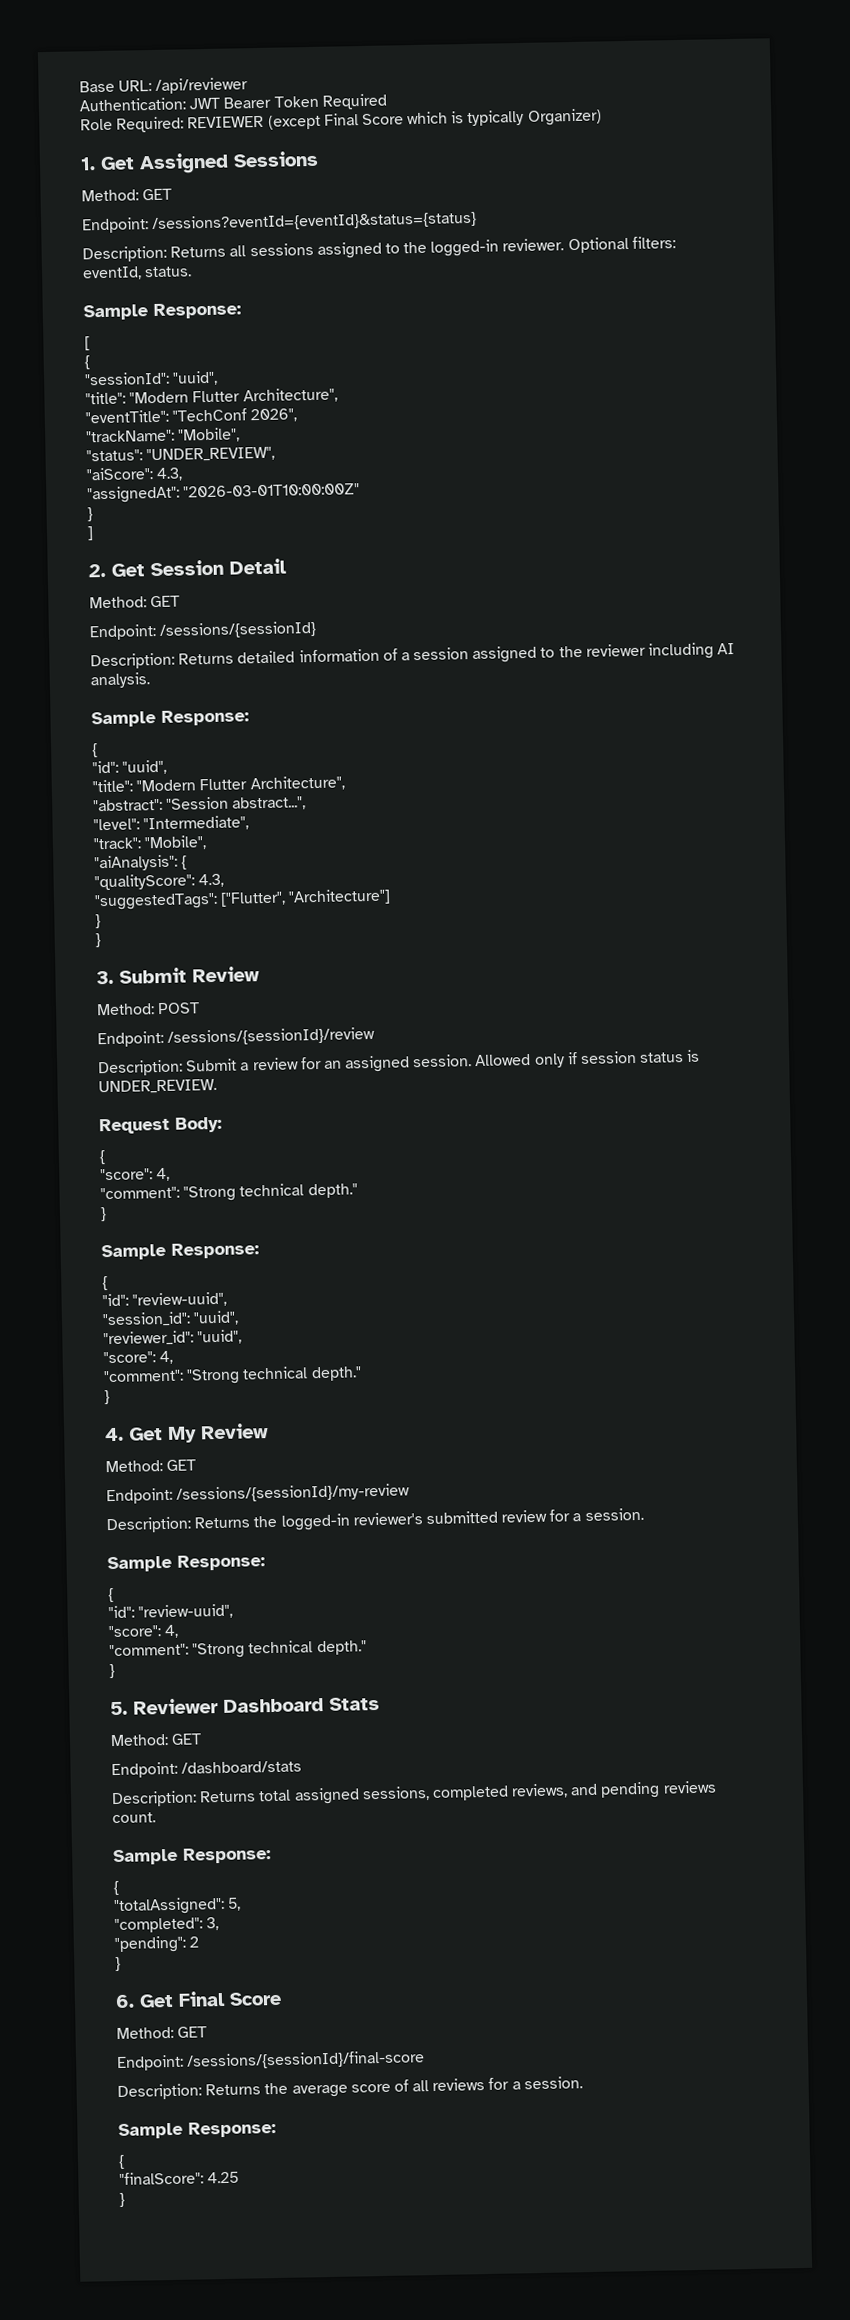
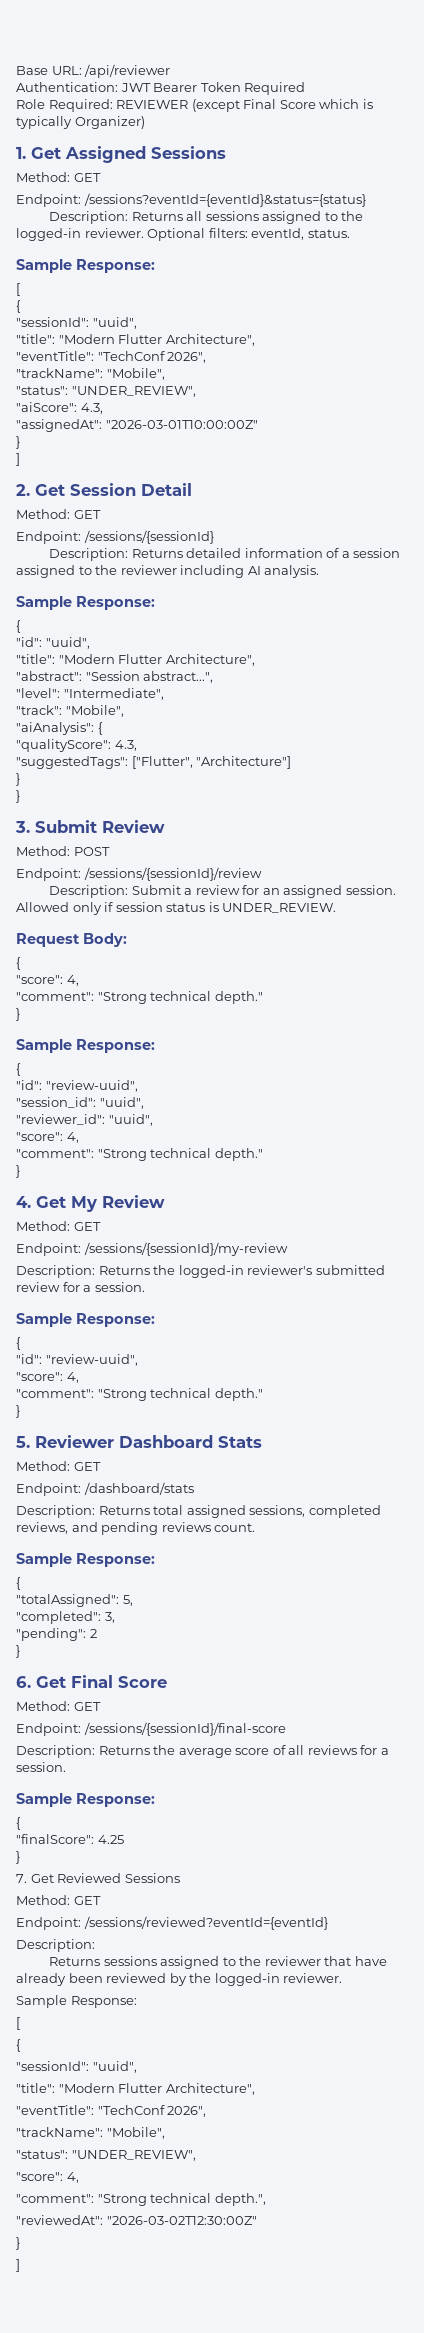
(125, 2199) none -> [16,1873,180,1883] [16,1895,101,1905] [16,1916,328,1930] [16,1939,95,1952] [49,1956,387,1969] [16,1973,343,1986] [16,1995,137,2008] [16,2017,20,2030] [16,2039,21,2052] [16,2061,137,2073] [16,2083,255,2095] [16,2105,207,2117] [16,2127,165,2139] [16,2150,196,2161] [16,2172,79,2183] [16,2193,266,2206] [16,2215,257,2225] [16,2237,20,2250] [16,2259,20,2272] // 7. Get Reviewed Sessions // Method: GET // Endpoint: /sessions/reviewed?eventId={eventId} // Description: // Returns sessions assigned to the reviewer that have already been reviewed by the logged-in reviewer. // Sample Response: // [ // { // "sessionId": "uuid", // "title": "Modern Flutter Architecture", // "eventTitle": "TechConf 2026", // "trackName": "Mobile", // "status": "UNDER_REVIEW", // "score": 4, // "comment": "Strong technical depth.", // "reviewedAt": "2026-03-02T12:30:00Z" // } // ]

